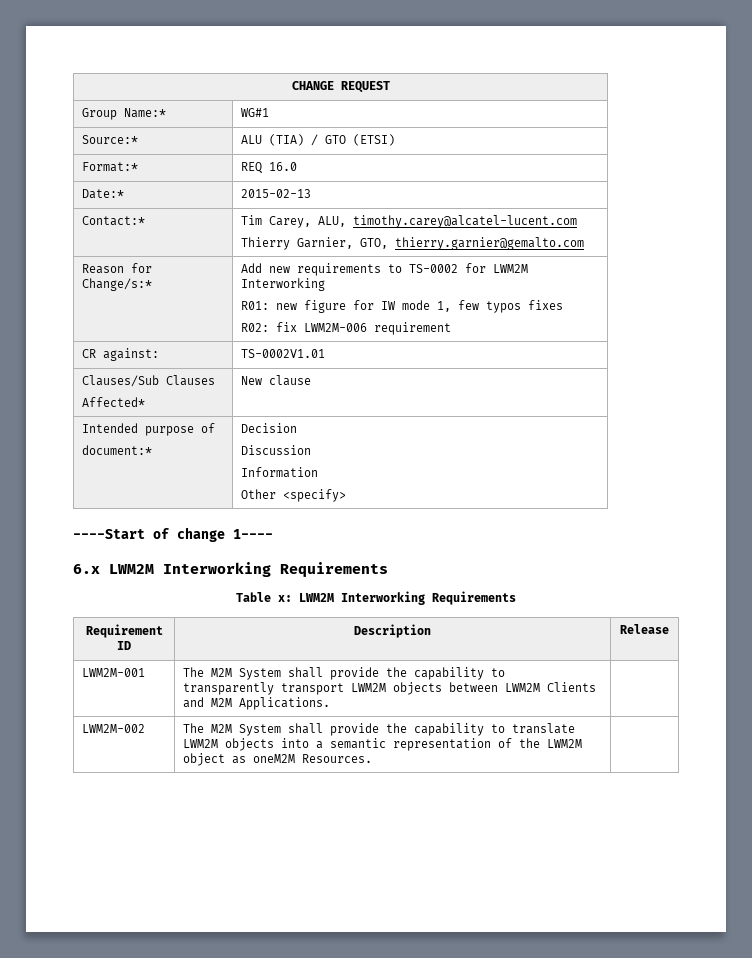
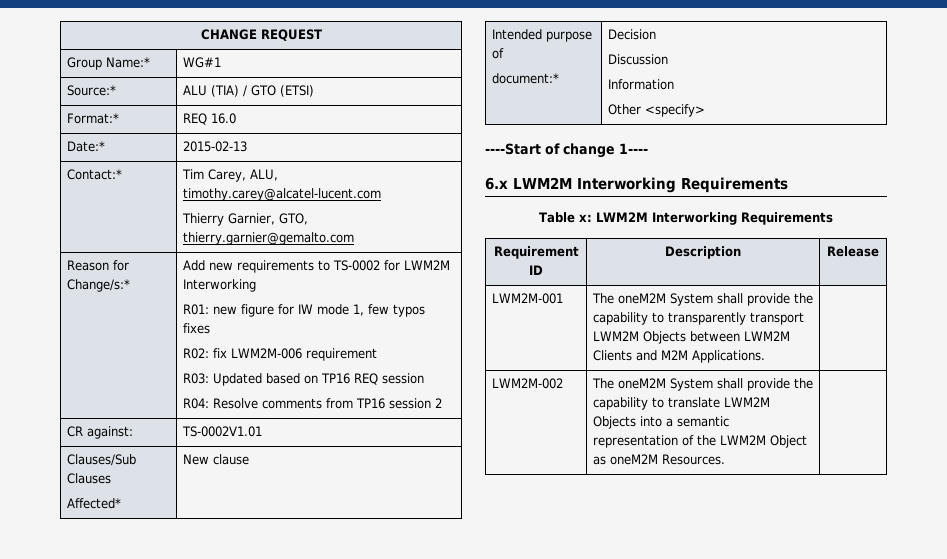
(451, 328) none -> [182,373,424,386] [182,398,442,409] // R03: Updated based on TP16 REQ session // R04: Resolve comments from TP16 session 2
[210,668,232,677] M2M -> [617,293,666,304] oneM2M
[392,682,442,695] objects -> [642,331,686,344] Objects
[210,724,232,733] M2M -> [617,378,666,389] oneM2M
[224,738,274,751] objects -> [592,416,636,429] Objects
[182,753,225,766] object -> [769,435,807,448] Object

